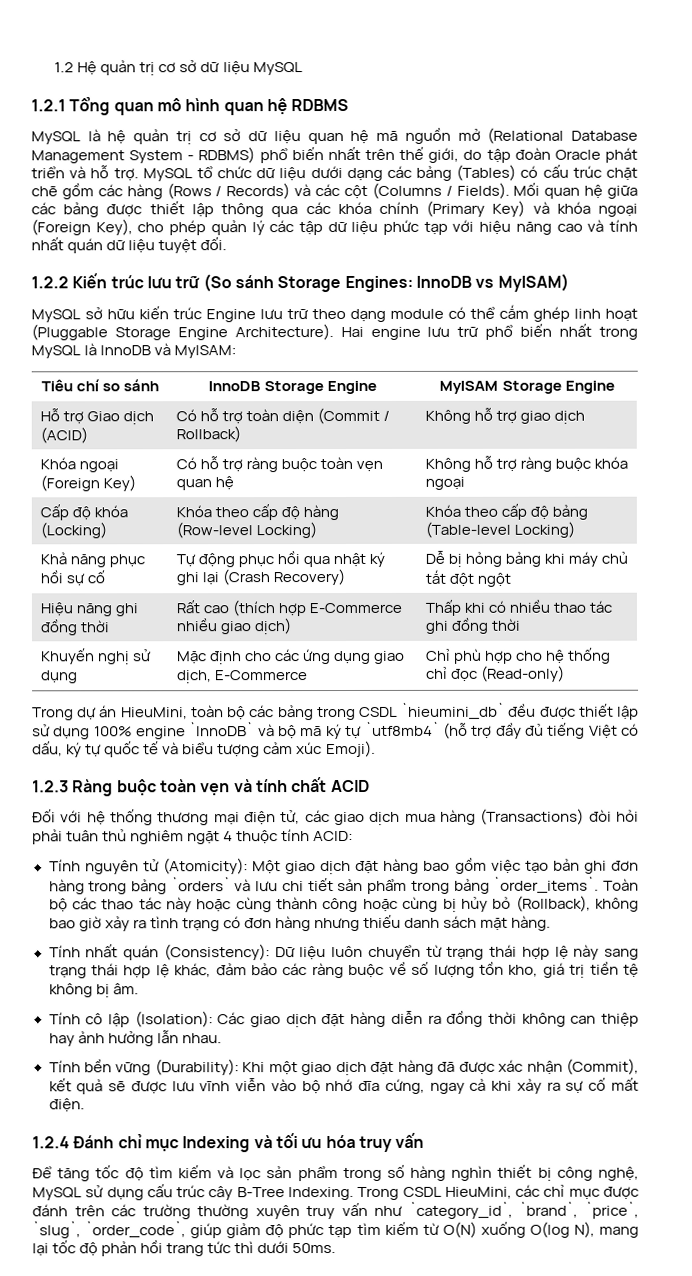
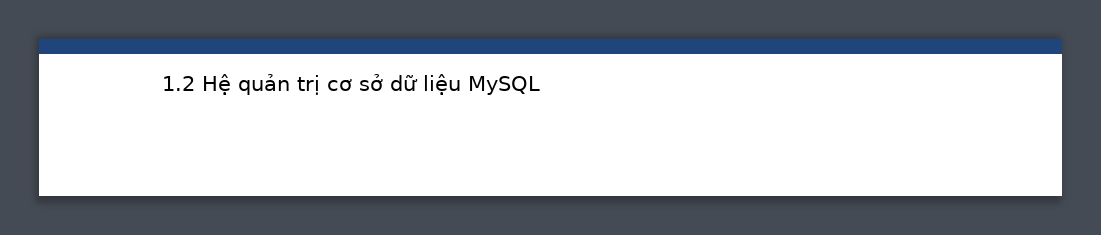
[31,96,350,116] [31,127,639,146] [31,146,639,164] [31,164,638,182] [31,182,638,200] [31,200,638,218] [31,219,638,236] [31,237,228,254] [31,273,569,293] [31,304,638,323] [31,323,639,341] [31,343,237,359] [40,379,160,392] [208,380,377,395] [439,380,615,394] [39,408,154,426] [39,427,88,444] [175,407,390,425] [175,426,241,443] [424,407,585,425] [39,457,119,473] [39,475,136,492] [175,456,383,473] [175,476,234,491] [424,455,628,472] [424,476,465,490] [39,504,128,521] [39,522,107,539] [175,504,339,521] [175,522,317,539] [424,503,588,520] [424,521,575,538] [39,552,145,568] [39,570,105,587] [175,551,385,568] [175,569,345,586] [424,550,628,568] [424,569,511,587] [39,602,138,617] [39,619,109,636] [175,600,402,617] [175,618,291,636] [424,599,612,616] [424,617,520,634] [40,648,152,666] [40,670,78,684] [176,649,405,666] [176,670,308,685] [425,647,611,664] [425,665,565,682] [32,702,639,721] [32,721,640,740] [32,740,376,758] [32,777,370,797] [32,808,639,826] [32,829,354,845] [48,857,640,876] [48,876,639,895] [48,895,640,913] [48,914,552,932] [48,944,639,961] [48,961,639,979] [48,983,139,999] [48,1010,639,1029] [48,1030,222,1047] [48,1058,640,1077] [48,1077,639,1095] [48,1098,85,1113] [32,1132,425,1153] [32,1164,639,1182] [32,1184,639,1201] [32,1201,639,1220] [32,1221,639,1239] [32,1240,337,1257] // 1.2.1 Tổng quan mô hình quan hệ RDBMS // MySQL là hệ quản trị cơ sở dữ liệu quan hệ mã nguồn mở (Relational Database Management System - RDBMS) phổ biến nhất trên thế giới, do tập đoàn Oracle phát triển và hỗ trợ. MySQL tổ chức dữ liệu dưới dạng các bảng (Tables) có cấu trúc chặt chẽ gồm các hàng (Rows / Records) và các cột (Columns / Fields). Mối quan hệ giữa các bảng được thiết lập thông qua các khóa chính (Primary Key) và khóa ngoại (Foreign Key), cho phép quản lý các tập dữ liệu phức tạp với hiệu năng cao và tính nhất quán dữ liệu tuyệt đối. // 1.2.2 Kiến trúc lưu trữ (So sánh Storage Engines: InnoDB vs MyISAM) // MySQL sở hữu kiến trúc Engine lưu trữ theo dạng module có thể cắm ghép linh hoạt (Pluggable Storage Engine Architecture). Hai engine lưu trữ phổ biến nhất trong MySQL là InnoDB và MyISAM: // Tiêu chí so sánh | InnoDB Storage Engine | MyISAM Storage Engine // Hỗ trợ Giao dịch (ACID) | Có hỗ trợ toàn diện (Commit / Rollback) | Không hỗ trợ giao dịch // Khóa ngoại (Foreign Key) | Có hỗ trợ ràng buộc toàn vẹn quan hệ | Không hỗ trợ ràng buộc khóa ngoại // Cấp độ khóa (Locking) | Khóa theo cấp độ hàng (Row-level Locking) | Khóa theo cấp độ bảng (Table-level Locking) // Khả năng phục hồi sự cố | Tự động phục hồi qua nhật ký ghi lại (Crash Recovery) | Dễ bị hỏng bảng khi máy chủ tắt đột ngột // Hiệu năng ghi đồng thời | Rất cao (thích hợp E-Commerce nhiều giao dịch) | Thấp khi có nhiều thao tác ghi đồng thời // Khuyến nghị sử dụng | Mặc định cho các ứng dụng giao dịch, E-Commerce | Chỉ phù hợp cho hệ thống chỉ đọc (Read-only) // Trong dự án HieuMini, toàn bộ các bảng trong CSDL `hieumini_db` đều được thiết lập sử dụng 100% engine `InnoDB` và bộ mã ký tự `utf8mb4` (hỗ trợ đầy đủ tiếng Việt có dấu, ký tự quốc tế và biểu tượng cảm xúc Emoji). // 1.2.3 Ràng buộc toàn vẹn và tính chất ACID // Đối với hệ thống thương mại điện tử, các giao dịch mua hàng (Transactions) đòi hỏi phải tuân thủ nghiêm ngặt 4 thuộc tính ACID: // Tính nguyên tử (Atomicity): Một giao dịch đặt hàng bao gồm việc tạo bản ghi đơn hàng trong bảng `orders` và lưu chi tiết sản phẩm trong bảng `order_items`. Toàn bộ các thao tác này hoặc cùng thành công hoặc cùng bị hủy bỏ (Rollback), không bao giờ xảy ra tình trạng có đơn hàng nhưng thiếu danh sách mặt hàng. // Tính nhất quán (Consistency): Dữ liệu luôn chuyển từ trạng thái hợp lệ này sang trạng thái hợp lệ khác, đảm bảo các ràng buộc về số lượng tồn kho, giá trị tiền tệ không bị âm. // Tính cô lập (Isolation): Các giao dịch đặt hàng diễn ra đồng thời không can thiệp hay ảnh hưởng lẫn nhau. // Tính bền vững (Durability): Khi một giao dịch đặt hàng đã được xác nhận (Commit), kết quả sẽ được lưu vĩnh viễn vào bộ nhớ đĩa cứng, ngay cả khi xảy ra sự cố mất điện. // 1.2.4 Đánh chỉ mục Indexing và tối ưu hóa truy vấn // Để tăng tốc độ tìm kiếm và lọc sản phẩm trong số hàng nghìn thiết bị công nghệ, MySQL sử dụng cấu trúc cây B-Tree Indexing. Trong CSDL HieuMini, các chỉ mục được đánh trên các trường thường xuyên truy vấn như `category_id`, `brand`, `price`, `slug`, `order_code`, giúp giảm độ phức tạp tìm kiếm từ O(N) xuống O(log N), mang lại tốc độ phản hồi trang tức thì dưới 50ms. -> (541, 85) none

